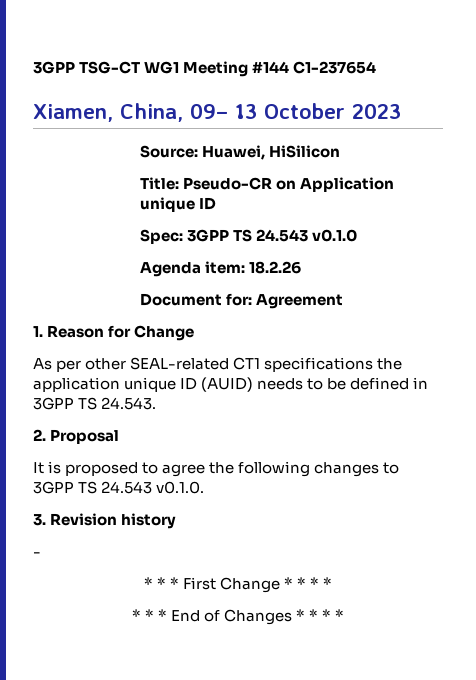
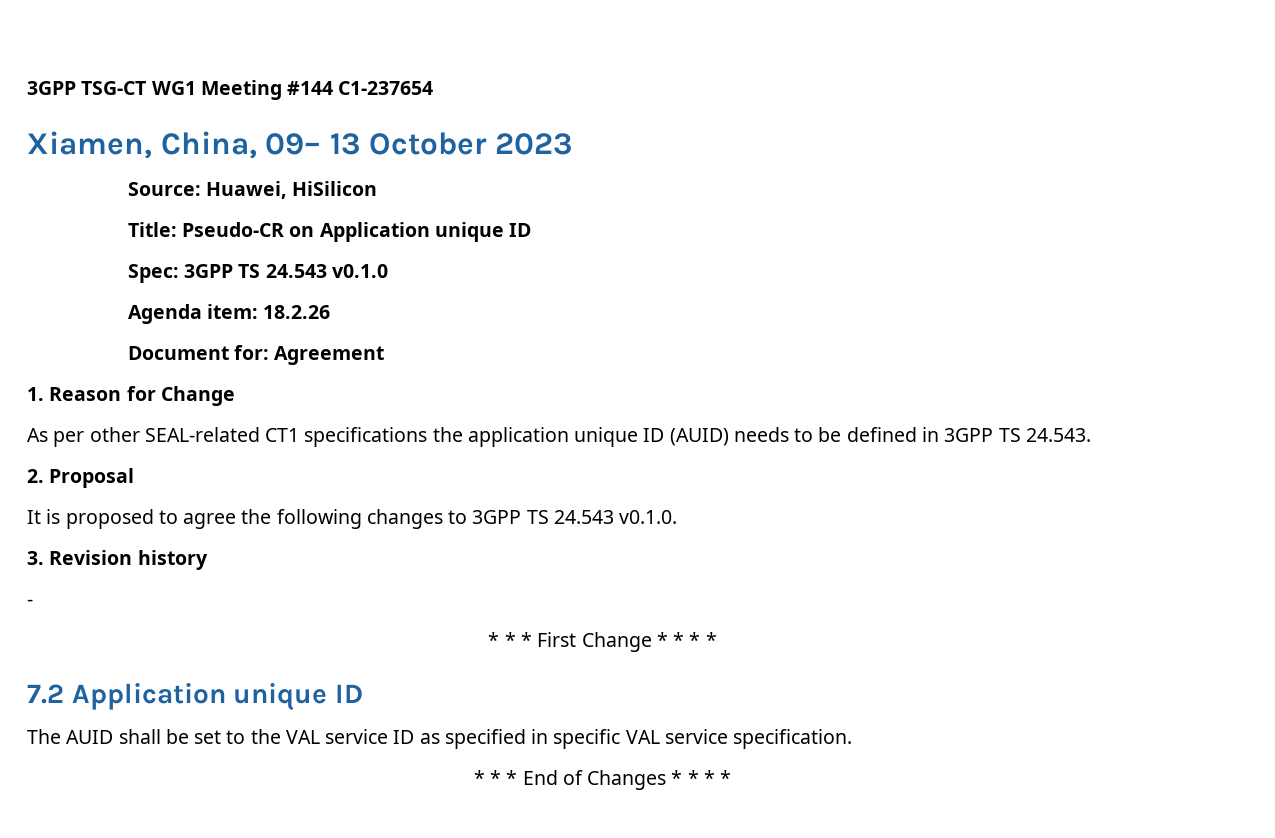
(333, 583) none -> [27,683,363,711] [27,729,853,749] // 7.2 Application unique ID // The AUID shall be set to the VAL service ID as specified in specific VAL service specification.

